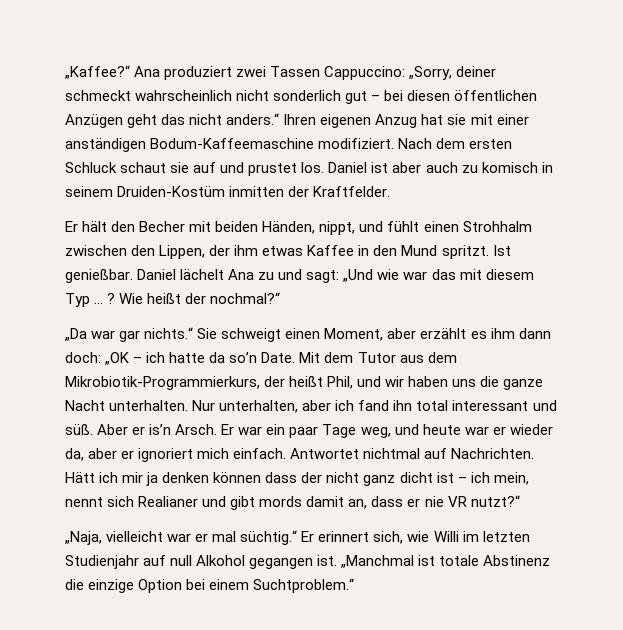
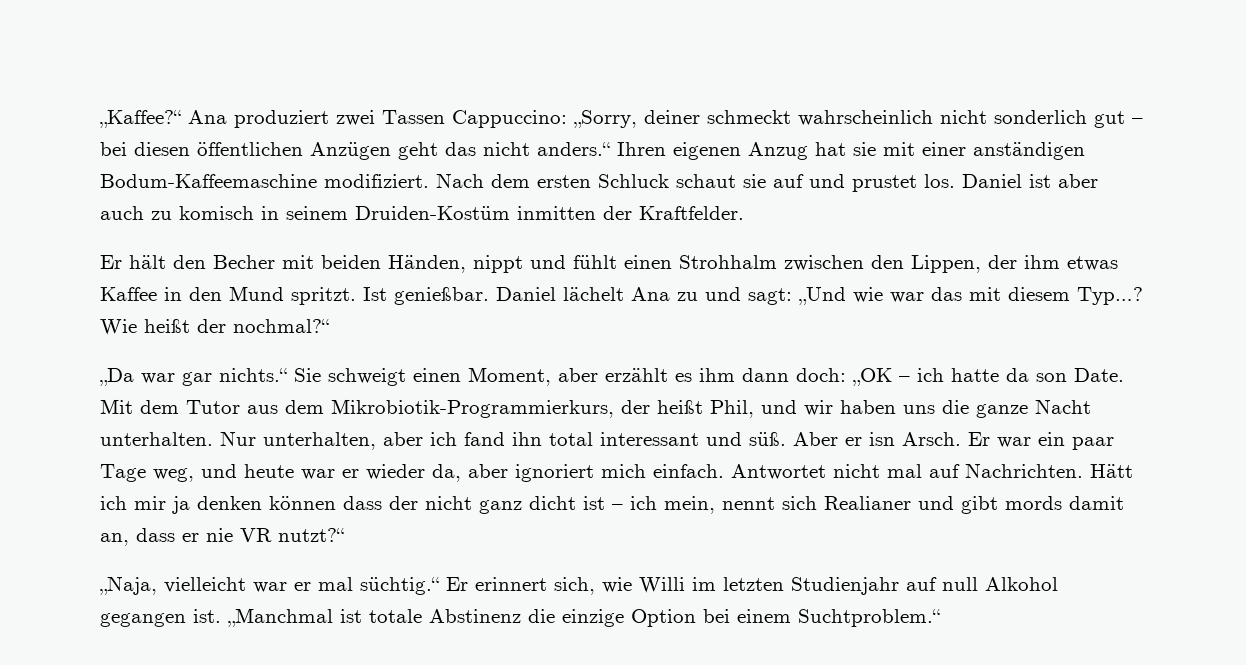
[319,221,356,235] nippt, -> [473,255,523,273] nippt
[65,293,116,307] Typ … ? -> [1077,287,1143,305] Typ…?
[229,352,258,363] so’n -> [1036,373,1067,382] son
[149,424,172,435] is’n -> [869,432,895,446] isn
[121,450,135,459] er -> (508, 471) none
[363,448,421,459] nichtmal -> [833,464,922,478] nicht mal

